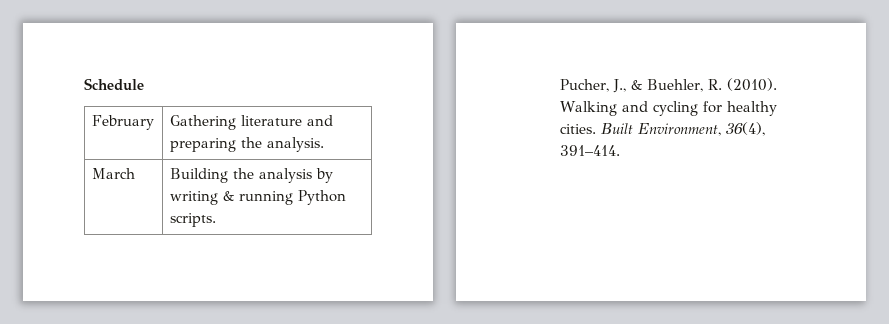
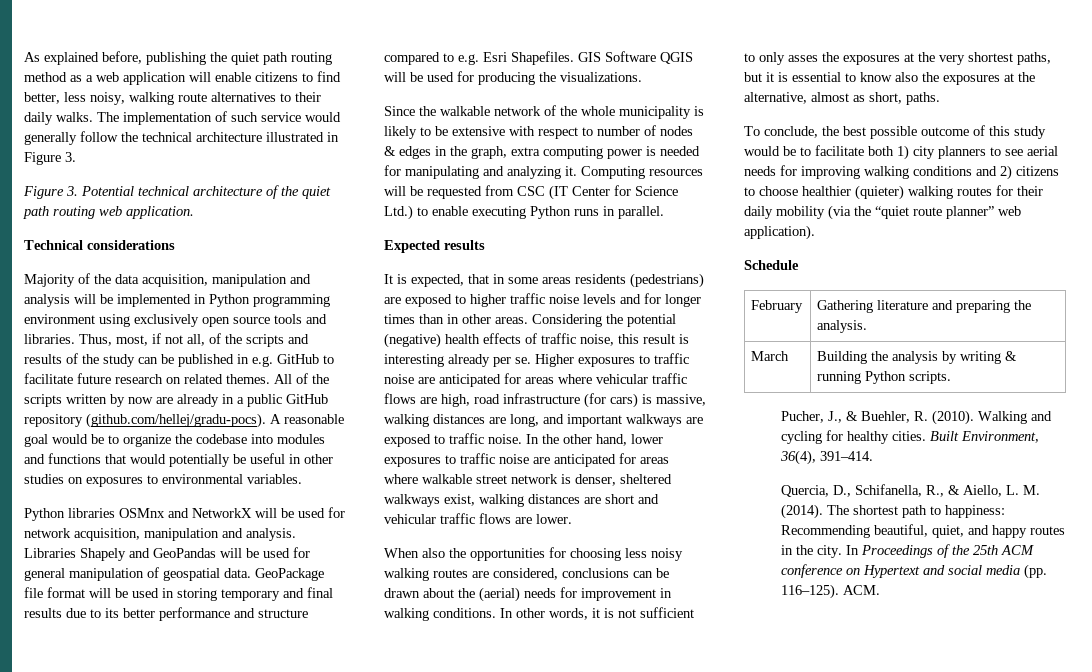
(84, 84) none -> [24,51,332,65] [24,71,341,85] [24,92,321,105] [24,111,341,125] [24,131,339,145] [24,152,76,165] [23,185,331,199] [23,206,194,219] [24,240,175,250] [24,273,311,287] [24,294,330,307] [24,314,327,327] [24,333,309,347] [24,353,334,367] [24,373,329,384] [24,394,328,407] [24,413,344,428] [24,434,325,447] [24,453,333,467] [24,474,302,487] [24,507,345,521] [24,528,296,541] [24,547,310,561] [24,567,324,581] [24,587,333,601] [24,607,308,621] [384,51,693,65] [384,71,642,85] [384,105,704,119] [384,125,693,139] [384,146,700,159] [384,165,703,179] [384,185,678,200] [384,205,664,220] [384,240,485,253] [384,273,704,288] [384,293,701,307] [384,314,676,327] [384,333,689,348] [384,353,689,367] [384,373,687,387] [384,393,706,408] [384,414,703,427] [384,433,663,447] [384,453,669,467] [384,474,672,486] [384,494,659,507] [384,513,572,524] [384,547,683,561] [384,568,669,581] [384,587,672,602] [384,607,694,621] [744,52,1051,65] [744,72,1035,85] [744,92,940,105] [744,125,1046,139] [744,145,1058,160] [744,165,1059,180] [744,185,1043,200] [744,205,1021,220] [744,225,815,240] As explained before, publishing the quiet path routing method as a web application will enable citizens to find better, less noisy, walking route alternatives to their daily walks. The implementation of such service would generally follow the technical architecture illustrated in Figure 3. // Figure 3. Potential technical architecture of the quiet path routing web application. // Technical considerations // Majority of the data acquisition, manipulation and analysis will be implemented in Python programming environment using exclusively open source tools and libraries. Thus, most, if not all, of the scripts and results of the study can be published in e.g. GitHub to facilitate future research on related themes. All of the scripts written by now are already in a public GitHub repository (github.com/hellej/gradu-pocs). A reasonable goal would be to organize the codebase into modules and functions that would potentially be useful in other studies on exposures to environmental variables. // Python libraries OSMnx and NetworkX will be used for network acquisition, manipulation and analysis. Libraries Shapely and GeoPandas will be used for general manipulation of geospatial data. GeoPackage file format will be used in storing temporary and final results due to its better performance and structure compared to e.g. Esri Shapefiles. GIS Software QGIS will be used for producing the visualizations. // Since the walkable network of the whole municipality is likely to be extensive with respect to number of nodes & edges in the graph, extra computing power is needed for manipulating and analyzing it. Computing resources will be requested from CSC (IT Center for Science Ltd.) to enable executing Python runs in parallel. // Expected results // It is expected, that in some areas residents (pedestrians) are exposed to higher traffic noise levels and for longer times than in other areas. Considering the potential (negative) health effects of traffic noise, this result is interesting already per se. Higher exposures to traffic noise are anticipated for areas where vehicular traffic flows are high, road infrastructure (for cars) is massive, walking distances are long, and important walkways are exposed to traffic noise. In the other hand, lower exposures to traffic noise are anticipated for areas where walkable street network is denser, sheltered walkways exist, walking distances are short and vehicular traffic flows are lower. // When also the opportunities for choosing less noisy walking routes are considered, conclusions can be drawn about the (aerial) needs for improvement in walking conditions. In other words, it is not sufficient to only asses the exposures at the very shortest paths, but it is essential to know also the exposures at the alternative, almost as short, paths. // To conclude, the best possible outcome of this study would be to facilitate both 1) city planners to see aerial needs for improving walking conditions and 2) citizens to choose healthier (quieter) walking routes for their daily mobility (via the “quiet route planner” web application). //
(621, 150) none -> [780,484,1040,497] [780,504,1005,519] [780,524,1065,538] [780,544,1034,558] [780,564,1047,579] [780,584,880,599] // Quercia, D., Schifanella, R., & Aiello, L. M. (2014). The shortest path to happiness: Recommending beautiful, quiet, and happy routes in the city. In Proceedings of the 25th ACM conference on Hypertext and social media (pp. 116–125). ACM.

